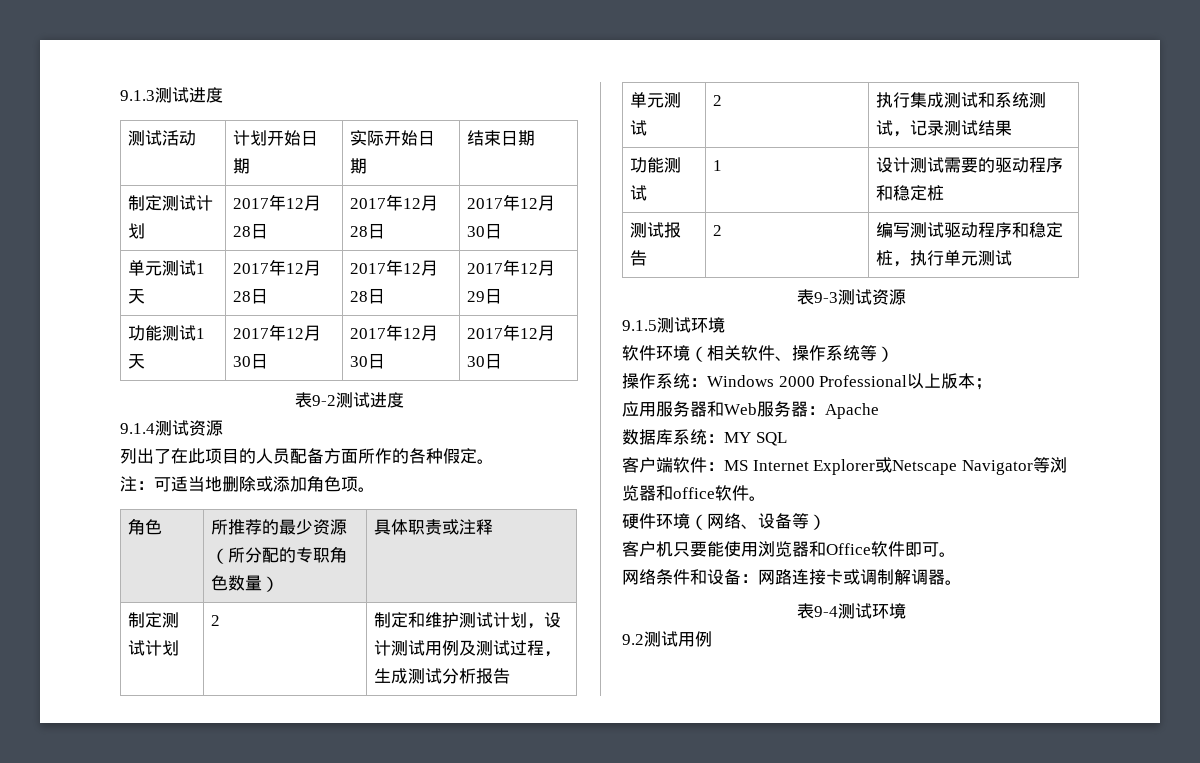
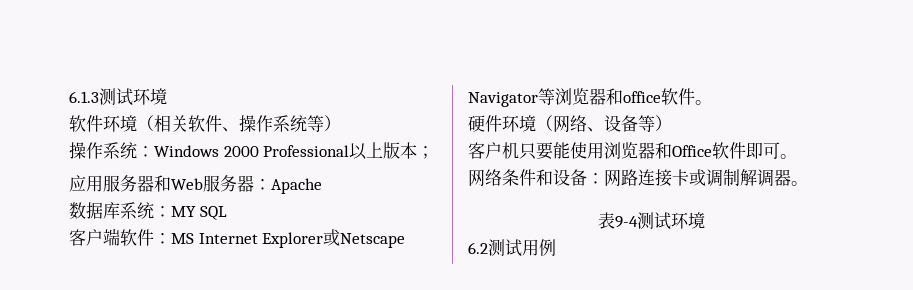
[120,87,223,103] [128,130,197,146] [233,130,319,146] [233,158,251,174] [350,130,436,146] [350,158,368,174] [467,130,536,146] [128,195,214,211] [128,223,146,239] [233,194,322,211] [233,223,269,239] [350,194,439,211] [350,223,386,239] [467,194,556,211] [467,223,503,239] [128,260,206,276] [128,289,146,304] [233,259,322,276] [233,288,269,304] [350,259,439,276] [350,288,386,304] [467,259,556,276] [467,288,503,304] [128,325,206,341] [128,354,146,369] [233,324,322,341] [233,353,269,369] [350,324,439,341] [350,353,386,369] [467,324,556,341] [467,353,503,369] [294,392,404,408] [120,420,223,436] [120,448,494,464] [120,475,375,492] [128,518,163,535] [211,519,348,535] [211,546,348,564] [211,575,280,592] [374,519,494,535] [128,612,180,628] [128,640,180,656] [211,615,221,626] [374,612,562,629] [374,640,562,657] [374,668,511,684] [630,92,682,108] [630,120,648,136] [713,95,723,106] [876,92,1047,108] [876,120,1013,137] [630,157,682,173] [630,185,648,201] [713,160,723,171] [876,157,1064,173] [876,185,945,201] [630,222,682,238] [630,250,648,266] [713,225,723,236] [876,222,1064,238] [876,250,1013,267] [796,289,906,305] [622,320,657,331] 9.1.3测试进度 // 测试活动 | 计划开始日期 | 实际开始日期 | 结束日期 // 制定测试计划 | 2017年12月28日 | 2017年12月28日 | 2017年12月30日 // 单元测试1天 | 2017年12月28日 | 2017年12月28日 | 2017年12月29日 // 功能测试1天 | 2017年12月30日 | 2017年12月30日 | 2017年12月30日 // 表9-2测试进度 // 9.1.4测试资源 // 列出了在此项目的人员配备方面所作的各种假定。 // 注：可适当地删除或添加角色项。 // 角色 | 所推荐的最少资源（所分配的专职角色数量） | 具体职责或注释 // 制定测试计划 | 2 | 制定和维护测试计划，设计测试用例及测试过程，生成测试分析报告 // 单元测试 | 2 | 执行集成测试和系统测试，记录测试结果 // 功能测试 | 1 | 设计测试需要的驱动程序和稳定桩 // 测试报告 | 2 | 编写测试驱动程序和稳定桩，执行单元测试 // 表9-3测试资源 // 9.1.5 -> [69,91,99,103] 6.1.3
[622,634,644,645] 9.2 -> [468,242,488,254] 6.2

